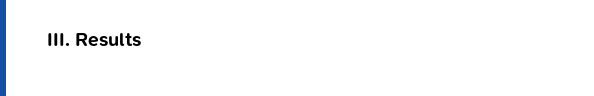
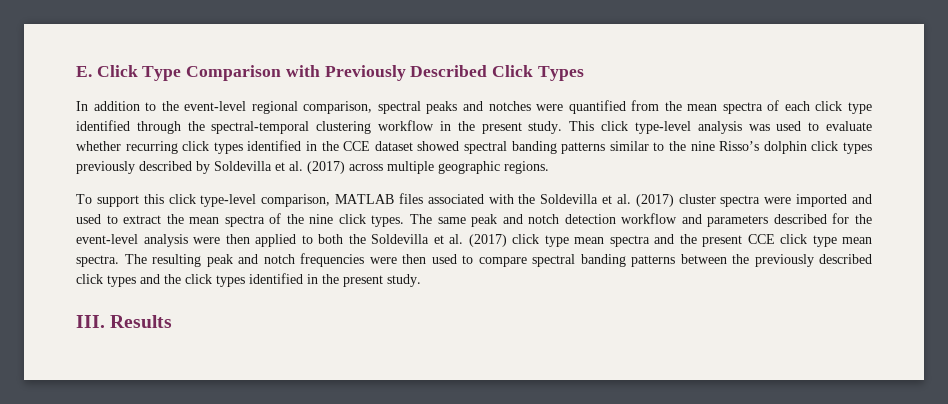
(47, 39) none -> [76,65,584,81] [76,100,872,114] [76,120,873,134] [76,140,873,154] [76,161,549,174] [76,193,873,207] [76,213,872,227] [76,234,872,247] [76,253,872,267] [76,273,421,287] E. Click Type Comparison with Previously Described Click Types // In addition to the event-level regional comparison, spectral peaks and notches were quantified from the mean spectra of each click type identified through the spectral-temporal clustering workflow in the present study. This click type-level analysis was used to evaluate whether recurring click types identified in the CCE dataset showed spectral banding patterns similar to the nine Risso’s dolphin click types previously described by Soldevilla et al. (2017) across multiple geographic regions. // To support this click type-level comparison, MATLAB files associated with the Soldevilla et al. (2017) cluster spectra were imported and used to extract the mean spectra of the nine click types. The same peak and notch detection workflow and parameters described for the event-level analysis were then applied to both the Soldevilla et al. (2017) click type mean spectra and the present CCE click type mean spectra. The resulting peak and notch frequencies were then used to compare spectral banding patterns between the previously described click types and the click types identified in the present study. //

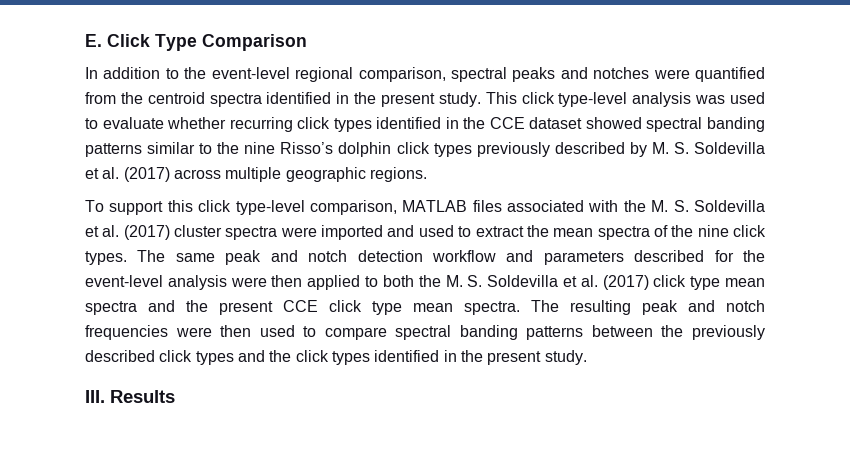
[285,65,584,81] with Previously Described Click Types -> (307, 42) none
[687,100,872,114] [76,120,435,134] mean spectra of each click type identified through the spectral-temporal clustering workflow -> [147,92,332,107] centroid spectra identified
(210, 167) none -> [651,142,689,154] M. S.
(536, 199) none -> [651,200,689,212] M. S.
(366, 239) none -> [445,275,483,287] M. S.

